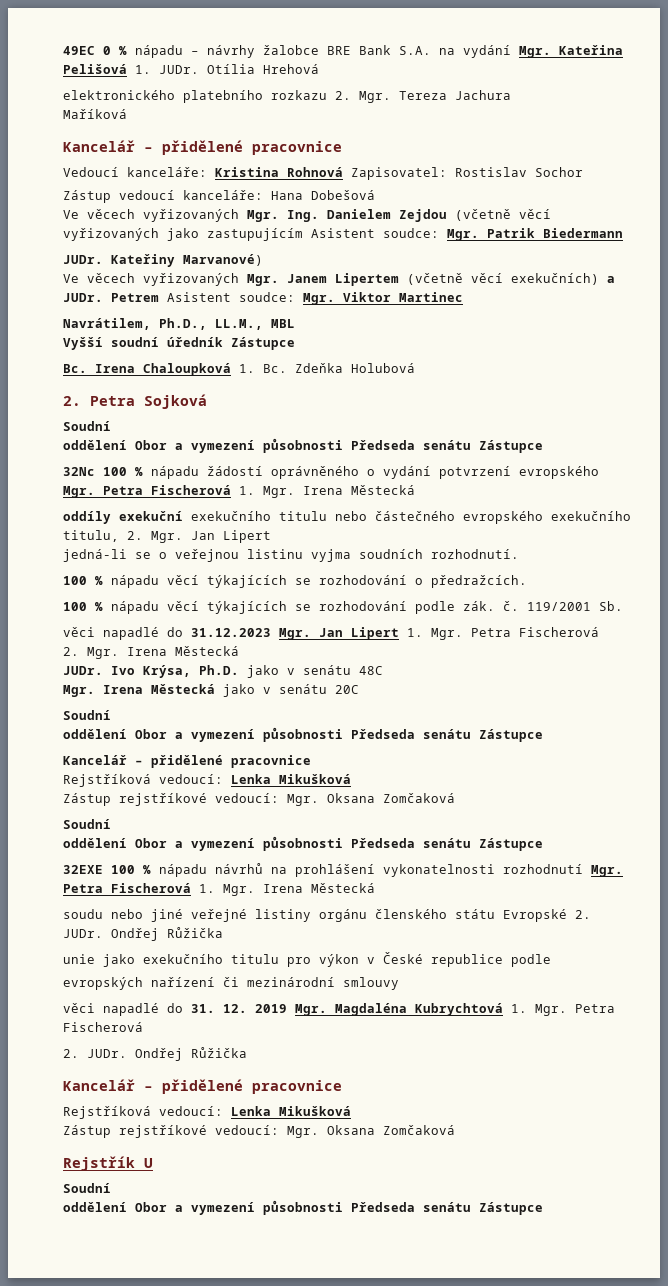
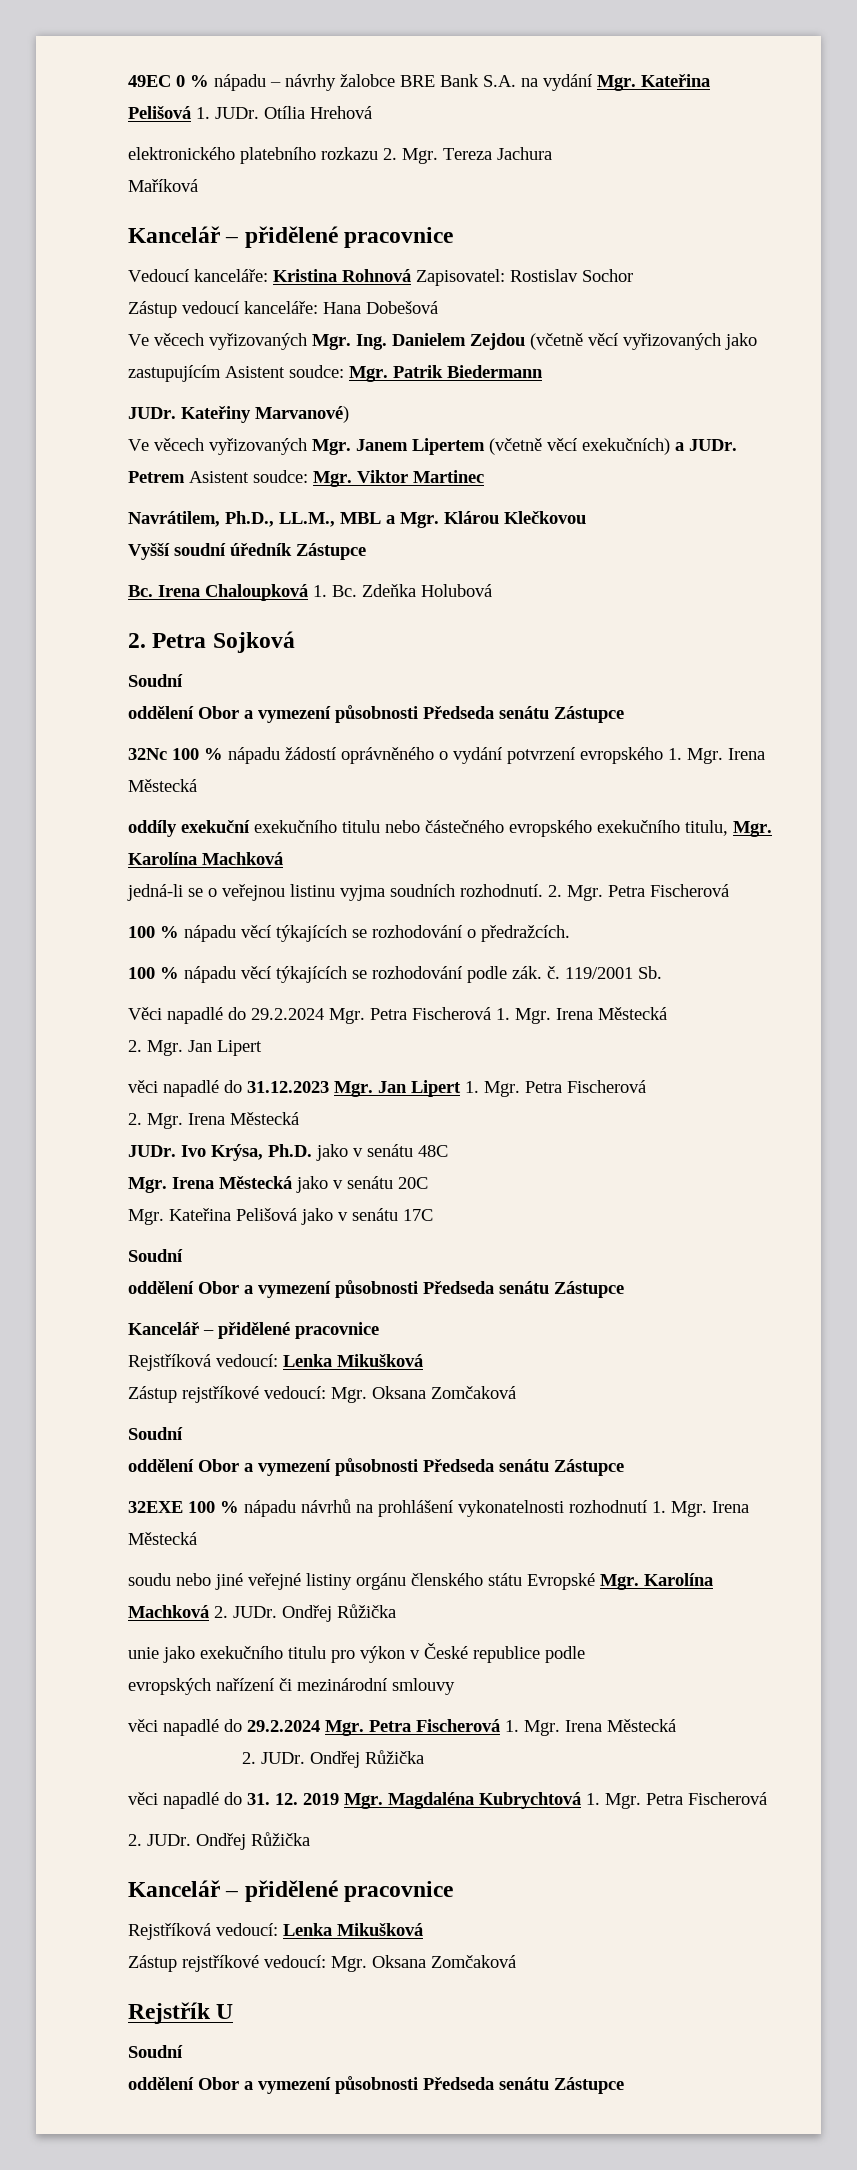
(295, 323) none -> [386,511,586,528] a Mgr. Klárou Klečkovou
[63,485,231,498] Mgr. Petra Fischerová -> (663, 755) none
[127,530,271,543] 2. Mgr. Jan Lipert -> [733,821,772,837] [128,852,283,865] Mgr. Karolína Machková
(519, 554) none -> [548,884,729,901] 2. Mgr. Petra Fischerová
(623, 606) none -> [128,1007,667,1024] [128,1040,262,1056] // Věci napadlé do 29.2.2024 Mgr. Petra Fischerová 1. Mgr. Irena Městecká // 2. Mgr. Jan Lipert
(359, 689) none -> [128,1208,433,1225] // Mgr. Kateřina Pelišová jako v senátu 17C
[591,865,623,877] [63,883,191,893] Mgr. Petra Fischerová -> (647, 1506) none
(567, 915) none -> [600,1573,713,1590] [128,1605,209,1618] Mgr. Karolína Machková
(399, 983) none -> [128,1719,676,1736] [241,1750,424,1768] // věci napadlé do 29.2.2024 Mgr. Petra Fischerová 1. Mgr. Irena Městecká // 2. JUDr. Ondřej Růžička

